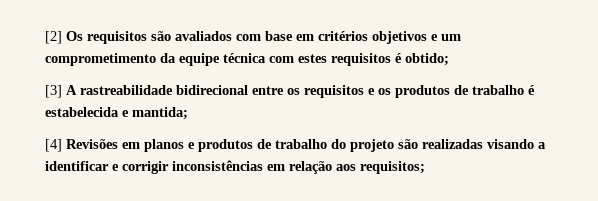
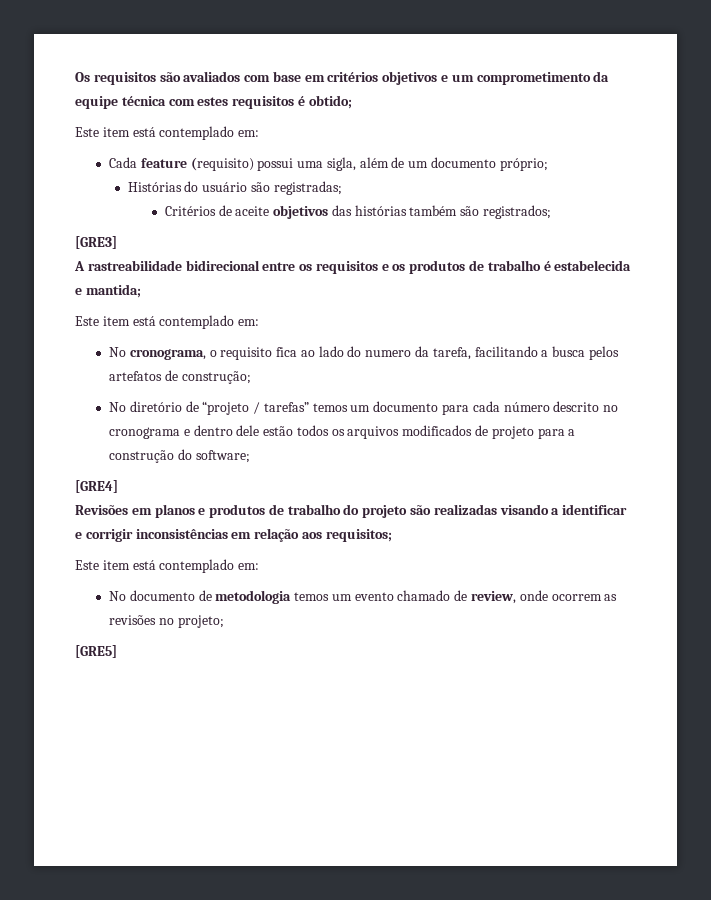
[45,31,62,44] [2] -> (75, 77) none
[45,85,62,98] [3] -> [75,126,260,140] [108,157,548,171] [127,181,342,195] [164,205,551,219] [75,236,117,249] Este item está contemplado em: // Cada feature (requisito) possui uma sigla, além de um documento próprio; // Histórias do usuário são registradas; // Critérios de aceite objetivos das histórias também são registrados; // [GRE3] //
[45,139,62,152] [4] -> [75,315,260,329] [108,346,619,360] [108,370,251,384] [108,401,619,415] [108,425,576,439] [108,449,250,463] [75,480,118,493] Este item está contemplado em: // No cronograma, o requisito fica ao lado do numero da tarefa, facilitando a busca pelos artefatos de construção; // No diretório de “projeto / tarefas” temos um documento para cada número descrito no cronograma e dentro dele estão todos os arquivos modificados de projeto para a construção do software; // [GRE4] //
(425, 167) none -> [75,559,260,573] [108,590,618,604] [108,615,224,628] [75,645,117,658] // Este item está contemplado em: // No documento de metodologia temos um evento chamado de review, onde ocorrem as revisões no projeto; // [GRE5]

